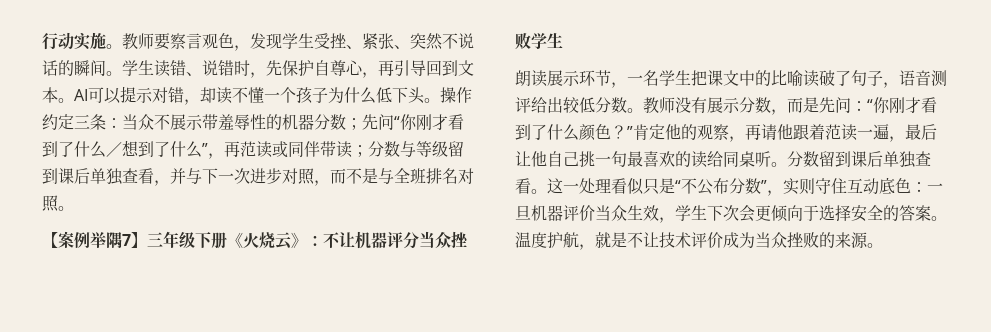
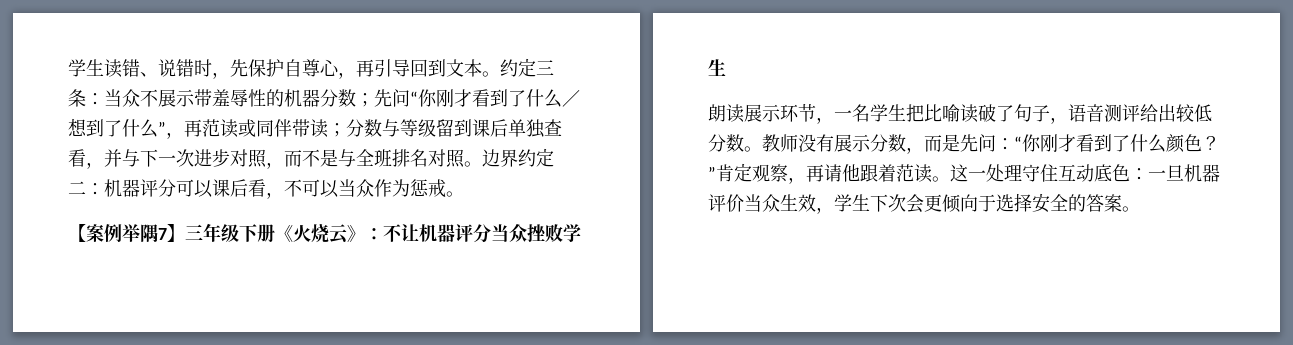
[42,32,474,51] [42,60,122,76] 行动实施。教师要察言观色，发现学生受挫、紧张、突然不说话的瞬间。 -> (68, 68) none
[74,86,472,105] AI可以提示对错，却读不懂一个孩子为什么低下头。操作 -> (500, 74) none
(74, 208) none -> [482,148,554,167] [68,179,464,199] 边界约定二：机器评分可以课后看，不可以当众作为惩戒。
[707,70,771,86] 课文中的 -> (924, 113) none
[665,124,697,140] 他的 -> (752, 172) none
[857,124,937,142] [515,151,931,168] [515,178,815,196] 一遍，最后让他自己挑一句最喜欢的读给同桌听。分数留到课后单独查看。这一处理看似只是“不公布分数”，实则 -> [932,164,1022,182] 。这一处理
[515,232,883,250] 温度护航，就是不让技术评价成为当众挫败的来源。 -> (1140, 209) none

